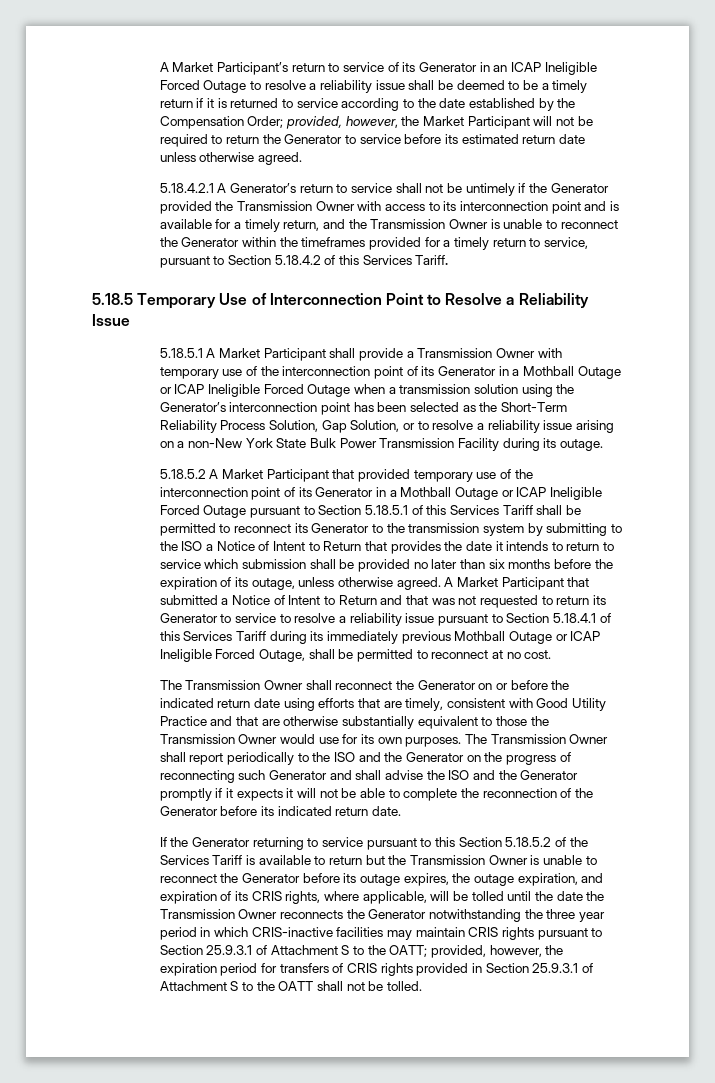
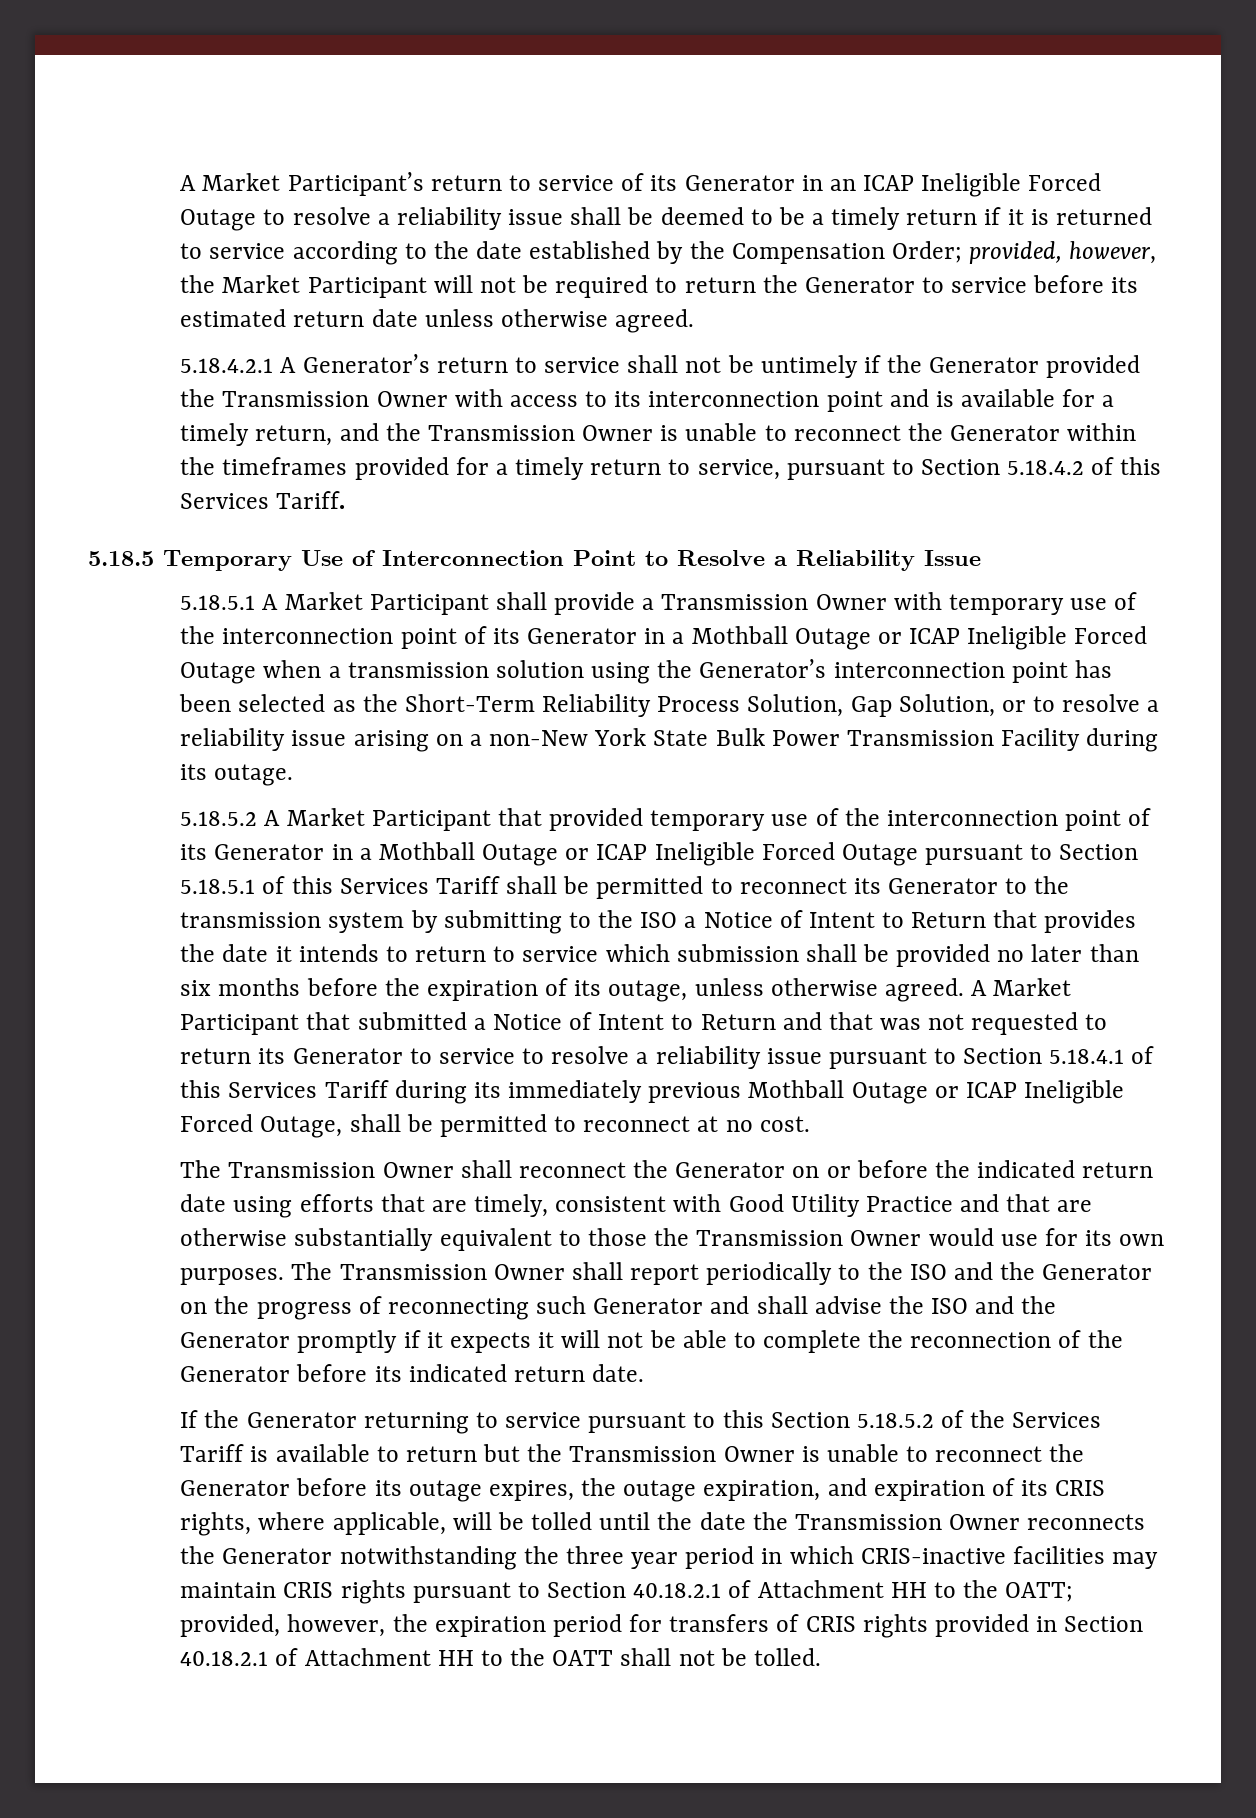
[206,945,350,955] 25.9.3.1 of Attachment S -> [633,1580,927,1598] 40.18.2.1 of Attachment HH
[532,963,593,973] [159,981,239,991] 25.9.3.1 of Attachment S -> [180,1648,474,1666] 40.18.2.1 of Attachment HH

